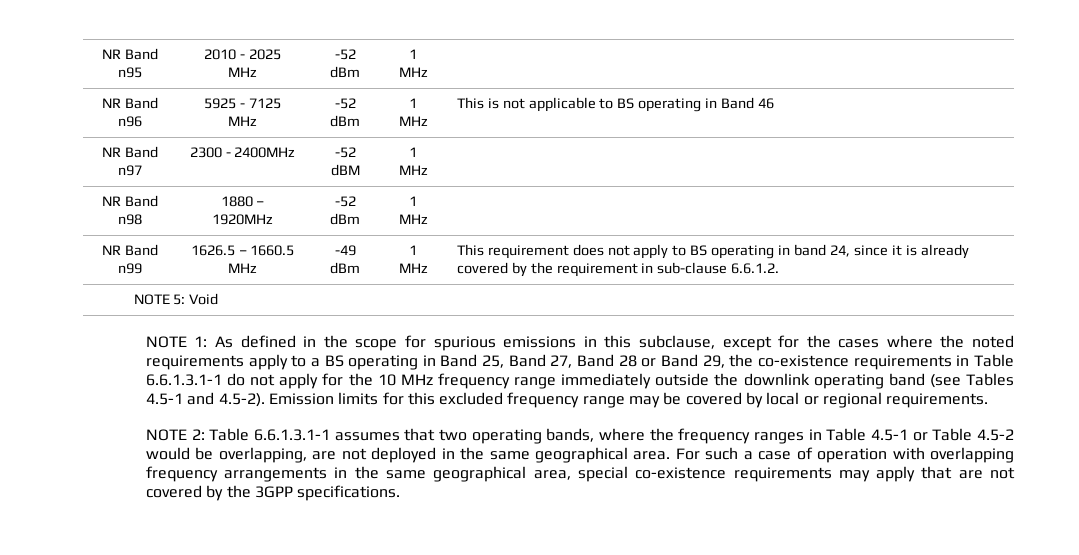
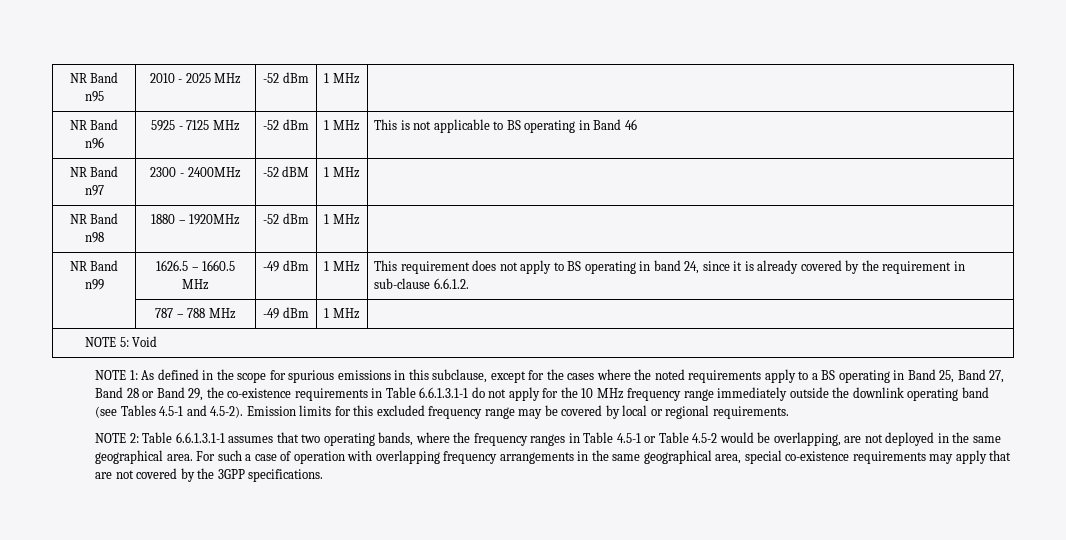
(780, 268) none -> [155,308,236,319] [263,307,309,319] [324,308,360,319] // | 787 – 788 MHz | -49 dBm | 1 MHz |

